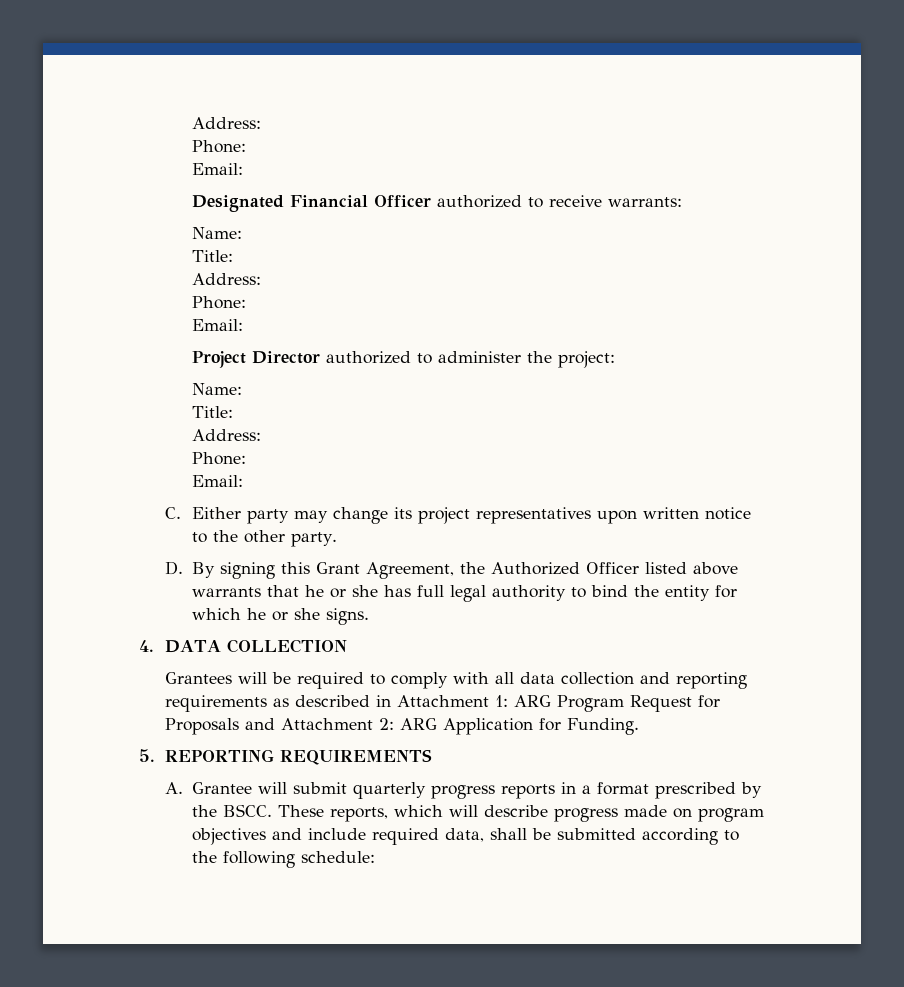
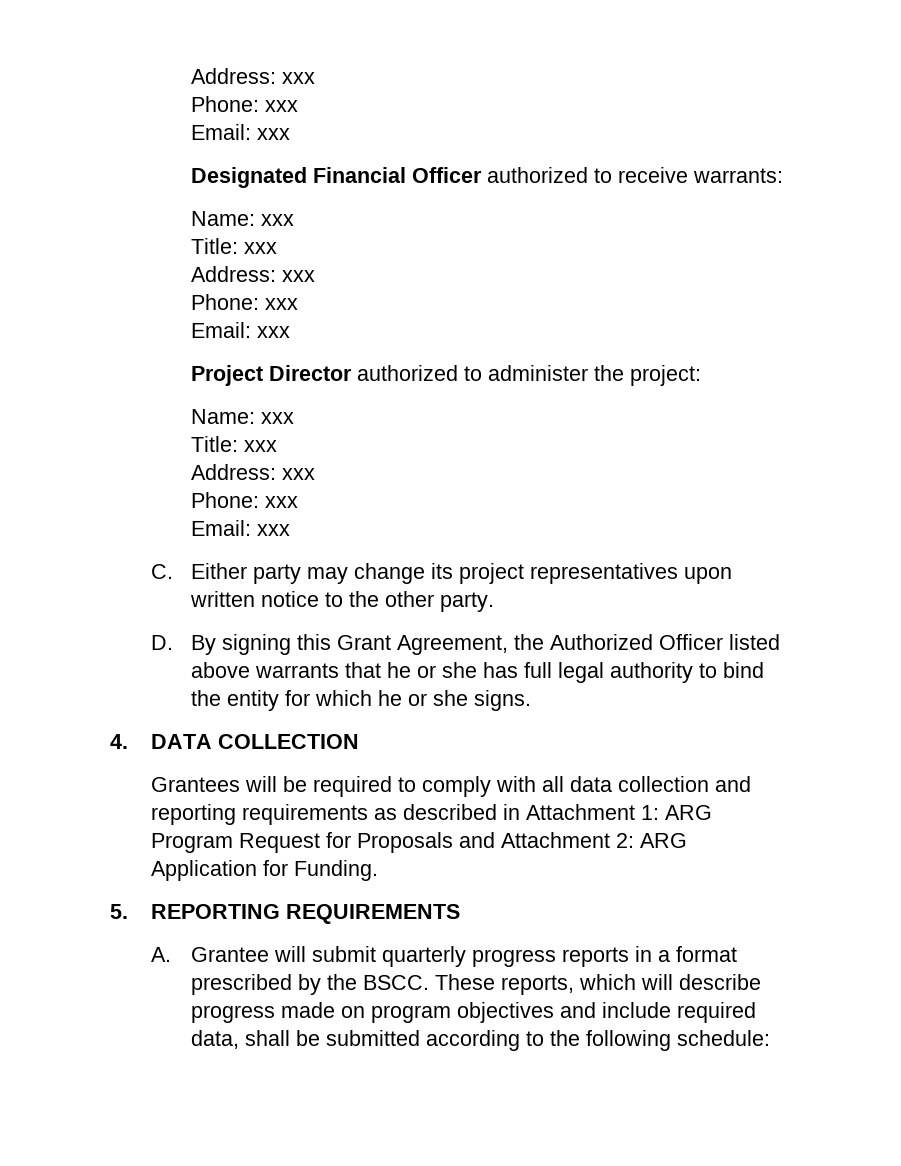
[191,117,261,129] [191,140,246,153] [191,163,243,175] Address: // Phone: // Email: -> [191,68,316,84] [191,96,299,112] [191,124,291,140] Address: xxx // Phone: xxx // Email: xxx
[191,250,233,262] [191,273,261,285] [191,296,246,309] [191,319,243,331] // Title: // Address: // Phone: // Email: -> [261,214,295,226] [191,238,278,254] [191,266,316,282] [191,294,299,310] [191,322,291,338] xxx // Title: xxx // Address: xxx // Phone: xxx // Email: xxx
[191,406,233,418] [191,429,261,441] [191,452,246,465] [191,475,243,487] // Title: // Address: // Phone: // Email: -> [261,412,295,424] [191,436,278,452] [191,464,316,480] [191,492,299,508] [191,520,291,536] xxx // Title: xxx // Address: xxx // Phone: xxx // Email: xxx

